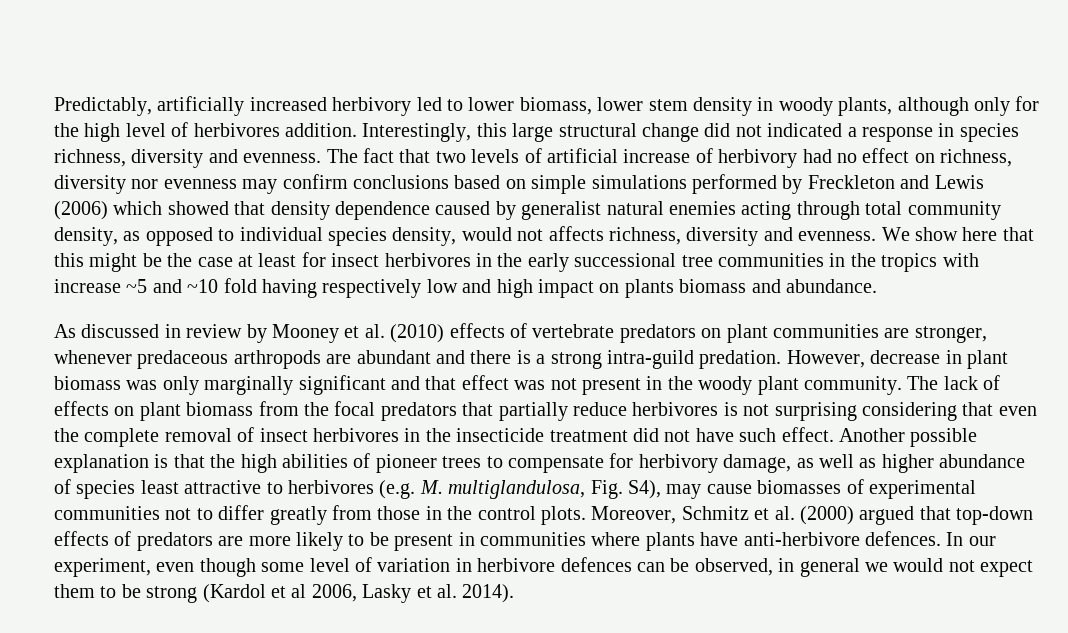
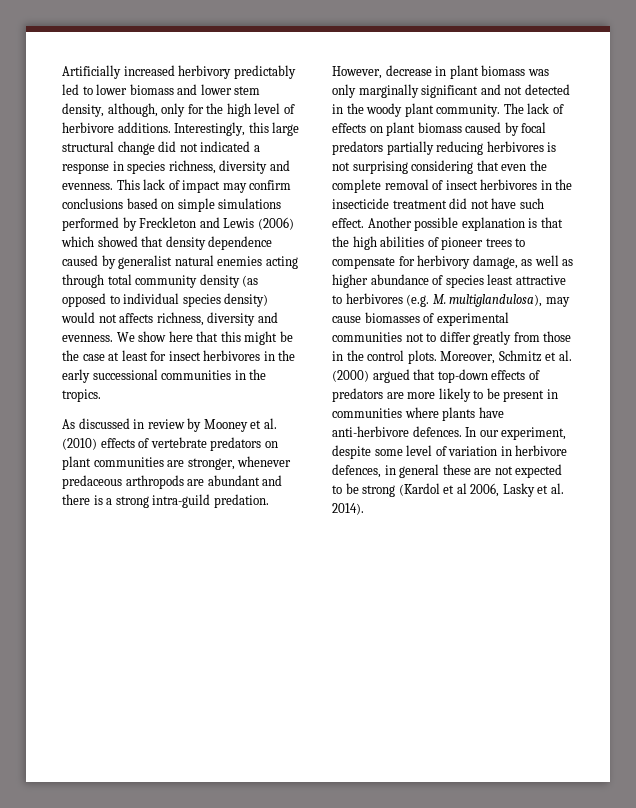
[54,96,245,116] Predictably, artificially -> [62,65,121,79] Artificially
(412, 106) none -> [233,65,296,79] predictably
[519,97,969,116] biomass, lower stem density in woody plants, although -> [129,84,261,95] [62,103,158,117] biomass and lower stem density, although,
[193,123,357,137] herbivores addition. -> [62,122,171,133] herbivore additions.
[326,148,1013,168] [54,175,237,194] The fact that two levels of artificial increase of herbivory had no effect on richness, diversity nor evenness -> [116,179,221,193] This lack of impact
[54,227,141,246] density, as -> [199,274,259,288] density (as
[392,227,457,246] density, -> [224,293,269,307] density)
[681,255,713,267] tree -> (158, 374) none
[881,253,979,272] [54,278,877,298] tropics with increase ~5 and ~10 fold having respectively low and high impact on plants biomass and abundance. -> [62,389,101,402] tropics.
[425,375,641,395] that effect was not present -> [504,84,570,95] not detected
[258,401,627,421] from the focal predators that partially reduce -> [465,122,547,136] [332,141,484,155] caused by focal predators partially reducing
[448,480,661,499] multiglandulosa, Fig. S4), -> [449,294,543,307] multiglandulosa),
[156,558,256,577] even though -> [332,445,371,459] despite
[560,557,1034,577] [54,584,95,598] defences can be observed, in general we would not expect them -> [332,464,563,478] defences, in general these are not expected

